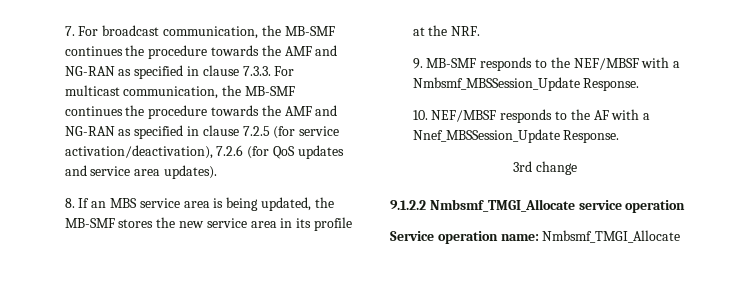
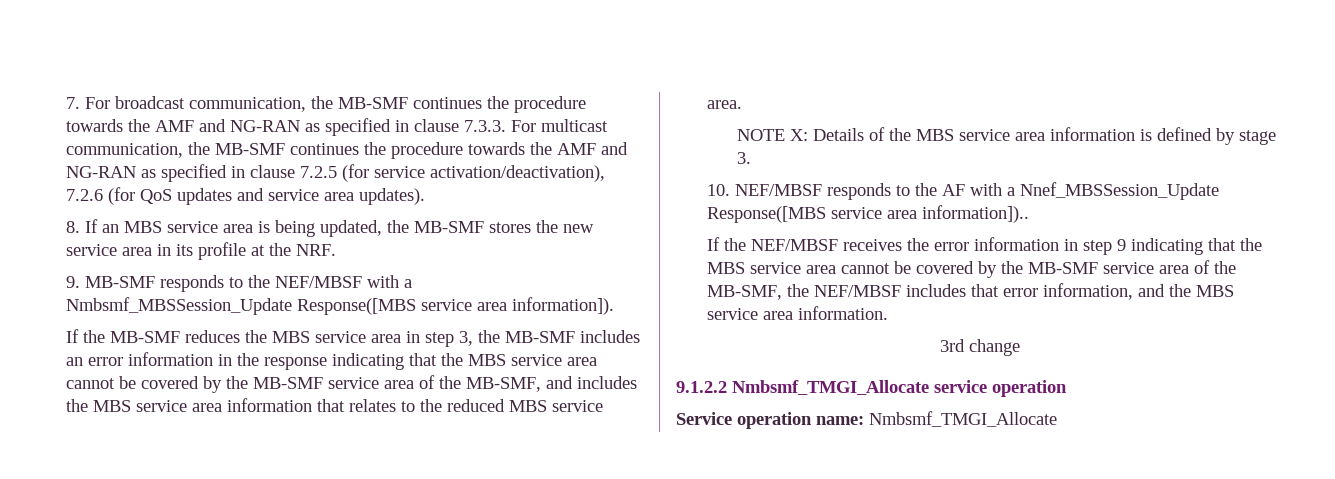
[583,78,640,91] Response. -> [296,297,614,315] [65,329,640,347] [65,352,597,370] [65,375,637,393] [65,398,603,412] [706,100,742,109] [737,127,1277,145] [737,152,752,164] Response([MBS service area information]). // If the MB-SMF reduces the MBS service area in step 3, the MB-SMF includes an error information in the response indicating that the MBS service area cannot be covered by the MB-SMF service area of the MB-SMF, and includes the MBS service area information that relates to the reduced MBS service area. // NOTE X: Details of the MBS service area information is defined by stage 3.
[563,130,620,143] Response. -> [706,205,1029,223] [706,237,1262,255] [706,260,1236,278] [706,283,1234,300] [706,306,888,320] Response([MBS service area information]).. // If the NEF/MBSF receives the error information in step 9 indicating that the MBS service area cannot be covered by the MB-SMF service area of the MB-SMF, the NEF/MBSF includes that error information, and the MBS service area information.

